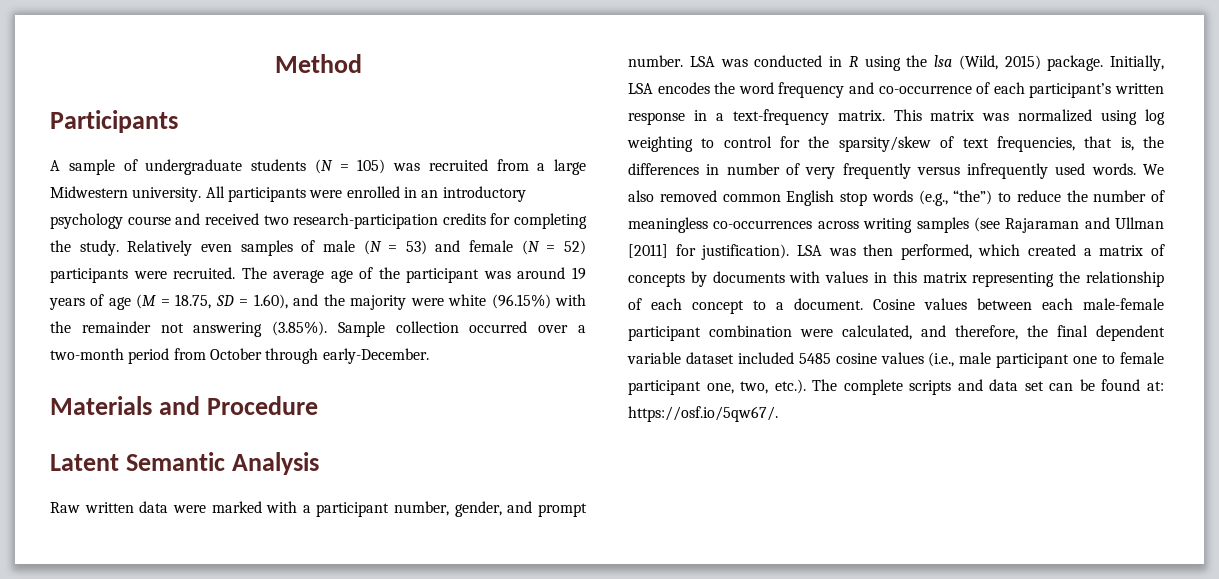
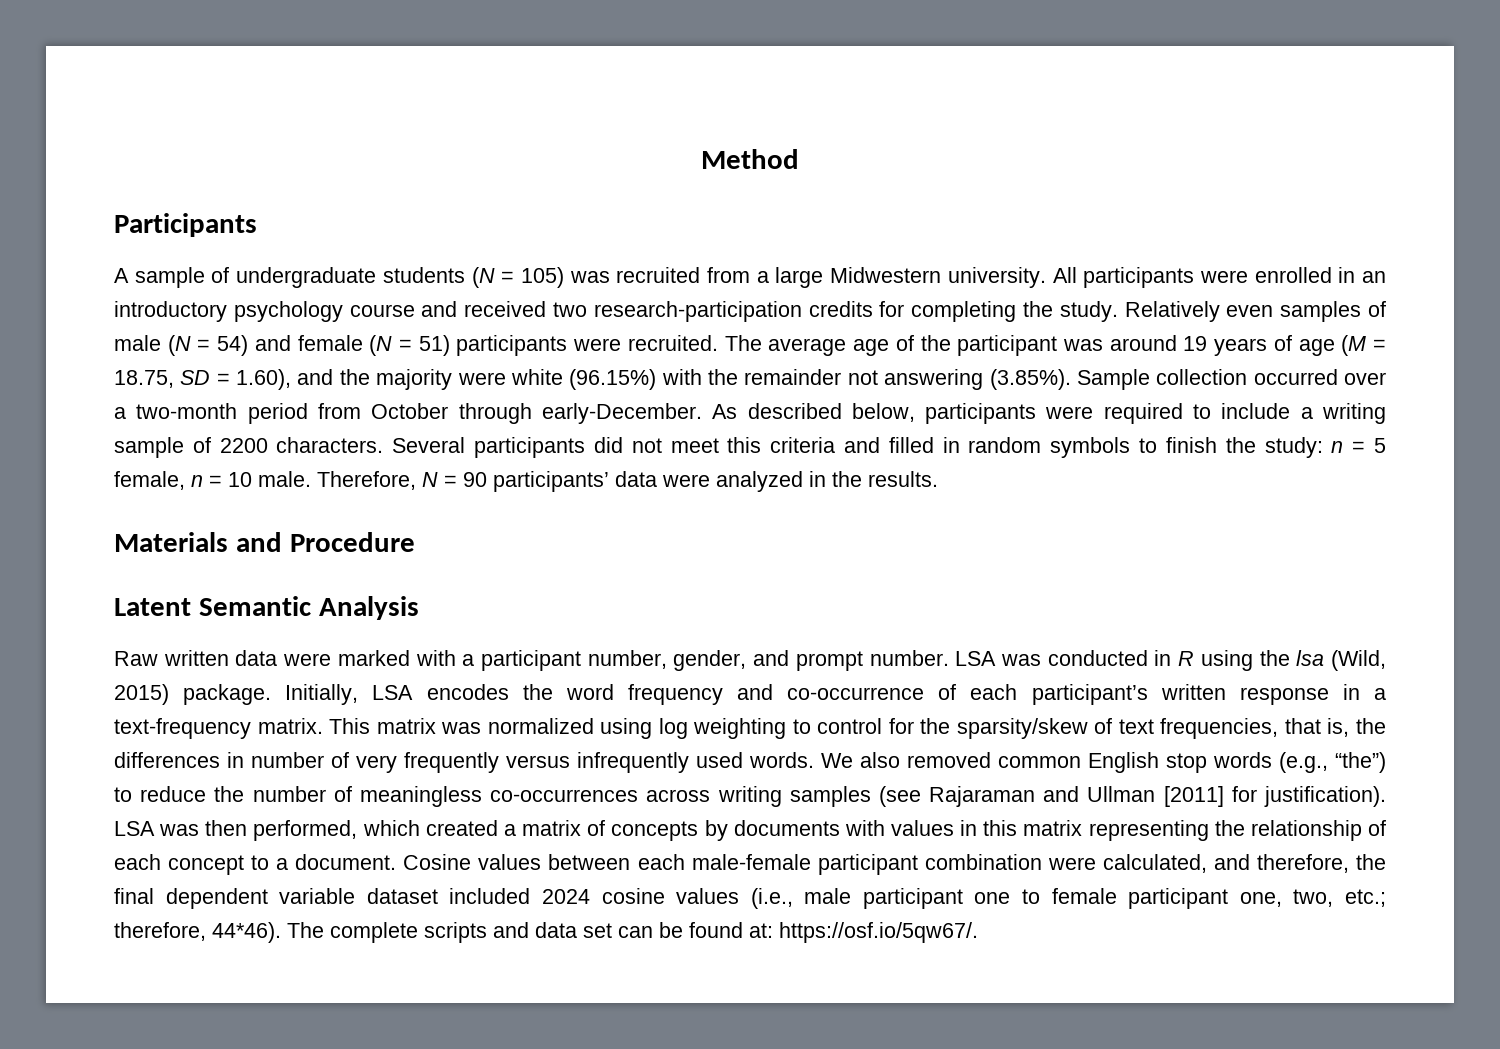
[405,240,427,255] 53) -> [217,335,249,356] 54)
[564,240,587,255] 52) -> [418,335,450,356] 51)
(429, 356) none -> [712,403,1386,424] [114,437,1386,458] [114,471,938,492] As described below, participants were required to include a writing sample of 2200 characters. Several participants did not meet this criteria and filled in random symbols to finish the study: n = 5 female, n = 10 male. Therefore, N = 90 participants’ data were analyzed in the results.
[798,353,831,364] 5485 -> [541,889,590,904] 2024
[774,379,806,394] etc.). -> [1345,889,1386,907] [114,922,281,943] etc.; therefore, 44*46).

